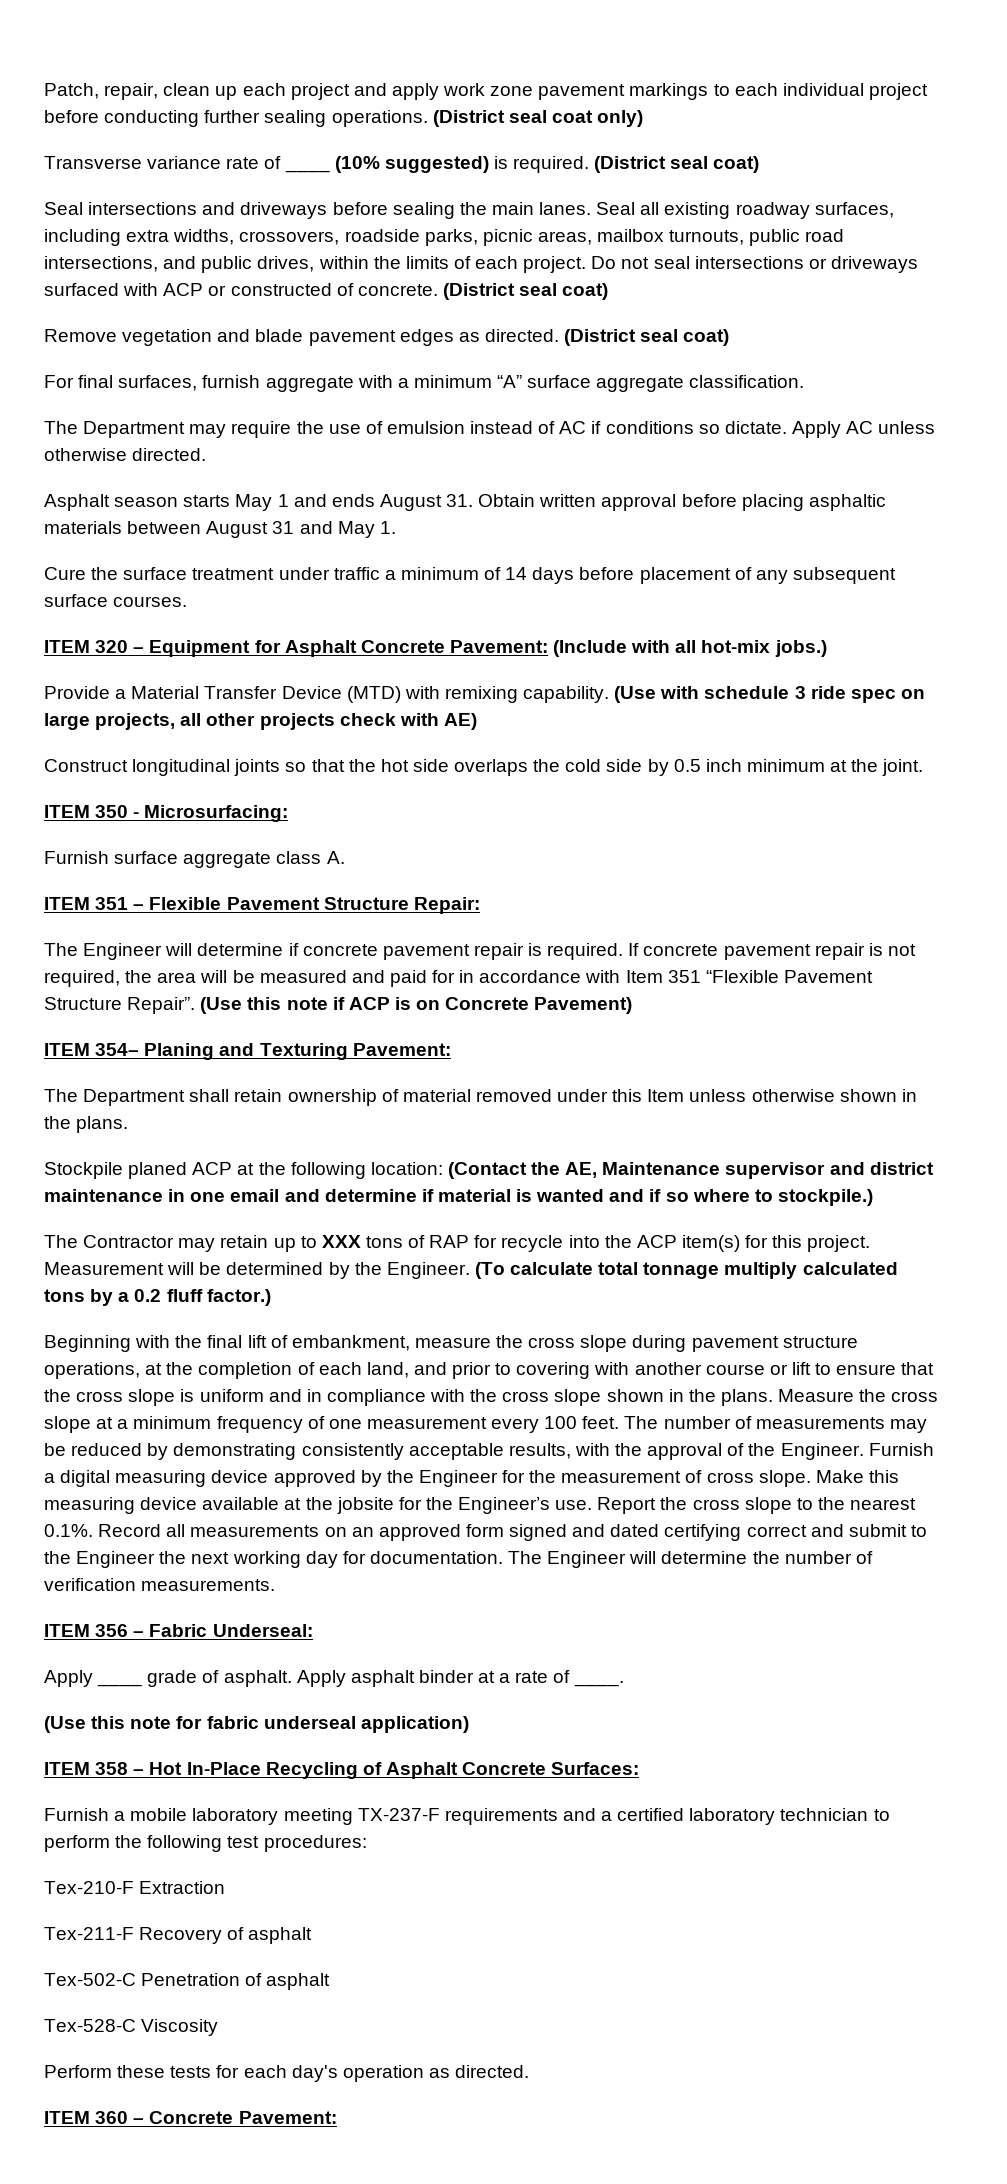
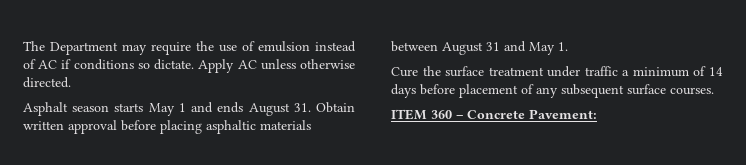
[44,83,928,100] [44,110,644,127] [44,156,282,169] [284,156,760,173] [44,202,894,219] [44,229,845,246] [44,256,918,273] [44,283,609,300] [44,329,730,346] [44,375,805,392] Patch, repair, clean up each project and apply work zone pavement markings to each individual project before conducting further sealing operations. (District seal coat only) // Transverse variance rate of ____ (10% suggested) is required. (District seal coat) // Seal intersections and driveways before sealing the main lanes. Seal all existing roadway surfaces, including extra widths, crossovers, roadside parks, picnic areas, mailbox turnouts, public road intersections, and public drives, within the limits of each project. Do not seal intersections or driveways surfaced with ACP or constructed of concrete. (District seal coat) // Remove vegetation and blade pavement edges as directed. (District seal coat) // For final surfaces, furnish aggregate with a minimum “A” surface aggregate classification. // -> (23, 46) none
[44,640,827,657] [44,686,925,703] [44,713,477,730] [44,759,924,776] [44,805,289,822] [44,851,345,868] [44,897,480,914] [44,943,916,960] [44,970,873,987] [44,997,633,1014] [44,1043,451,1060] [44,1089,917,1106] [44,1116,129,1133] [44,1162,934,1179] [44,1189,873,1206] [44,1235,871,1252] [44,1262,898,1279] [44,1289,271,1306] [44,1335,858,1352] [44,1362,935,1379] [44,1389,939,1406] [44,1416,927,1433] [44,1443,934,1460] [44,1470,899,1487] [44,1497,917,1514] [44,1524,927,1541] [44,1551,873,1568] [44,1578,276,1591] [44,1624,313,1637] [44,1670,624,1687] [44,1716,469,1733] [44,1762,640,1779] [44,1808,890,1825] [44,1835,367,1852] [44,1881,226,1894] [44,1927,313,1944] [44,1973,331,1990] [44,2019,219,2036] [44,2065,530,2082] // ITEM 320 – Equipment for Asphalt Concrete Pavement: (Include with all hot-mix jobs.) // Provide a Material Transfer Device (MTD) with remixing capability. (Use with schedule 3 ride spec on large projects, all other projects check with AE) // Construct longitudinal joints so that the hot side overlaps the cold side by 0.5 inch minimum at the joint. // ITEM 350 - Microsurfacing: // Furnish surface aggregate class A. // ITEM 351 – Flexible Pavement Structure Repair: // The Engineer will determine if concrete pavement repair is required. If concrete pavement repair is not required, the area will be measured and paid for in accordance with Item 351 “Flexible Pavement Structure Repair”. (Use this note if ACP is on Concrete Pavement) // ITEM 354– Planing and Texturing Pavement: // The Department shall retain ownership of material removed under this Item unless otherwise shown in the plans. // Stockpile planed ACP at the following location: (Contact the AE, Maintenance supervisor and district maintenance in one email and determine if material is wanted and if so where to stockpile.) // The Contractor may retain up to XXX tons of RAP for recycle into the ACP item(s) for this project. Measurement will be determined by the Engineer. (To calculate total tonnage multiply calculated tons by a 0.2 fluff factor.) // Beginning with the final lift of embankment, measure the cross slope during pavement structure operations, at the completion of each land, and prior to covering with another course or lift to ensure that the cross slope is uniform and in compliance with the cross slope shown in the plans. Measure the cross slope at a minimum frequency of one measurement every 100 feet. The number of measurements may be reduced by demonstrating consistently acceptable results, with the approval of the Engineer. Furnish a digital measuring device approved by the Engineer for the measurement of cross slope. Make this measuring device available at the jobsite for the Engineer’s use. Report the cross slope to the nearest 0.1%. Record all measurements on an approved form signed and dated certifying correct and submit to the Engineer the next working day for documentation. The Engineer will determine the number of verification measurements. // ITEM 356 – Fabric Underseal: // Apply ____ grade of asphalt. Apply asphalt binder at a rate of ____. // (Use this note for fabric underseal application) // ITEM 358 – Hot In-Place Recycling of Asphalt Concrete Surfaces: // Furnish a mobile laboratory meeting TX-237-F requirements and a certified laboratory technician to perform the following test procedures: // Tex-210-F Extraction // Tex-211-F Recovery of asphalt // Tex-502-C Penetration of asphalt // Tex-528-C Viscosity // Perform these tests for each day's operation as directed. -> (714, 91) none

